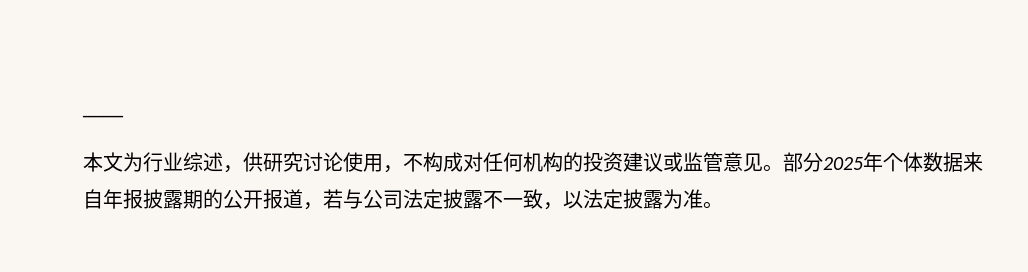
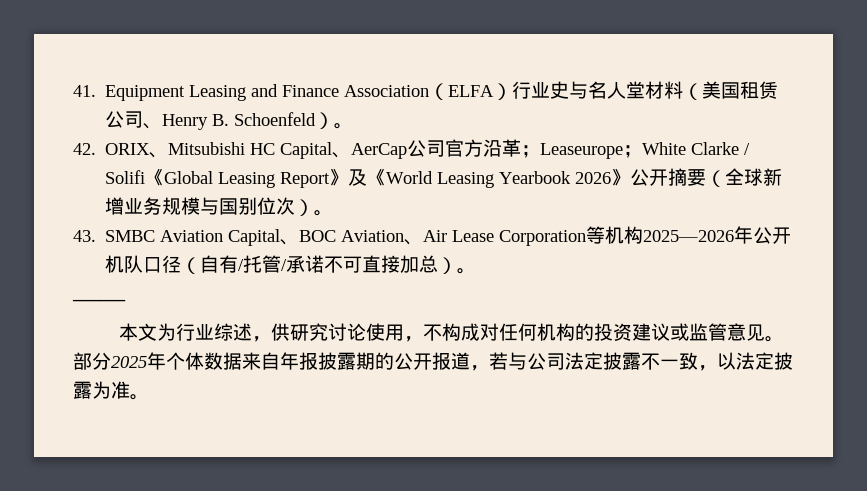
(82, 118) none -> [73,81,779,101] [105,111,354,130] [73,139,751,159] [105,168,783,188] [105,197,334,216] [73,226,792,246] [105,255,477,274] 41. Equipment Leasing and Finance Association（ELFA）行业史与名人堂材料（美国租赁公司、Henry B. Schoenfeld）。 // 42. ORIX、Mitsubishi HC Capital、AerCap公司官方沿革；Leaseurope；White Clarke / Solifi《Global Leasing Report》及《World Leasing Yearbook 2026》公开摘要（全球新增业务规模与国别位次）。 // 43. SMBC Aviation Capital、BOC Aviation、Air Lease Corporation等机构2025—2026年公开机队口径（自有/托管/承诺不可直接加总）。 //

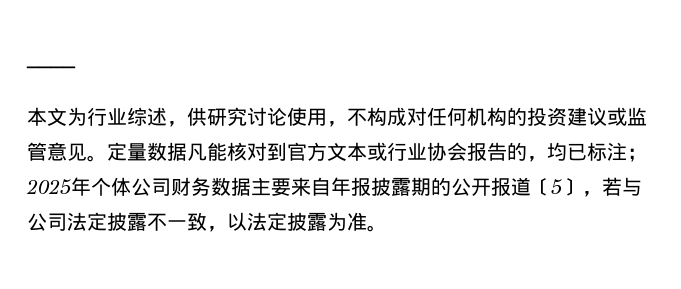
[73,81,779,101] [105,111,354,130] [73,139,751,159] [105,168,783,188] [105,197,334,216] [73,226,792,246] [105,255,477,274] 41. Equipment Leasing and Finance Association（ELFA）行业史与名人堂材料（美国租赁公司、Henry B. Schoenfeld）。 // 42. ORIX、Mitsubishi HC Capital、AerCap公司官方沿革；Leaseurope；White Clarke / Solifi《Global Leasing Report》及《World Leasing Yearbook 2026》公开摘要（全球新增业务规模与国别位次）。 // 43. SMBC Aviation Capital、BOC Aviation、Air Lease Corporation等机构2025—2026年公开机队口径（自有/托管/承诺不可直接加总）。 // -> (26, 70) none
[73,352,242,370] 部分2025年个体数据 -> [107,142,647,162] [26,177,291,196] 定量数据凡能核对到官方文本或行业协会报告的，均已标注；2025年个体公司财务数据主要
(470, 361) none -> [531,178,582,196] 〔5〕

